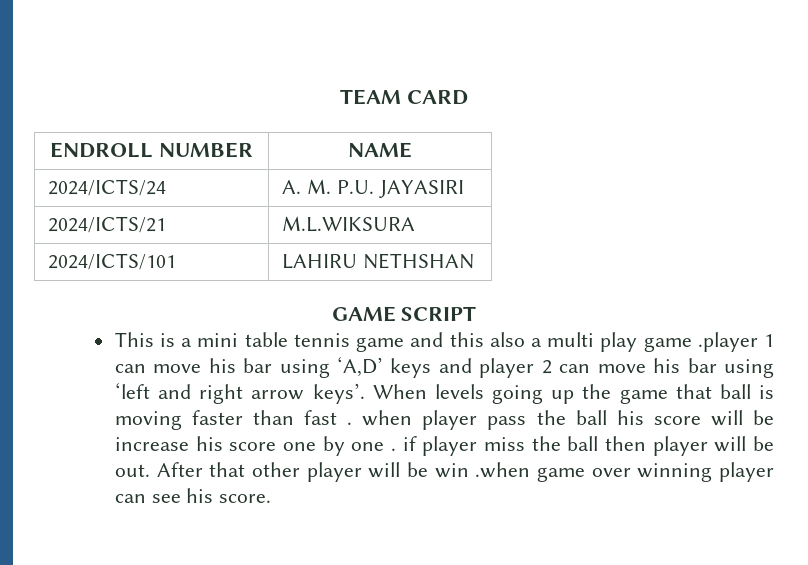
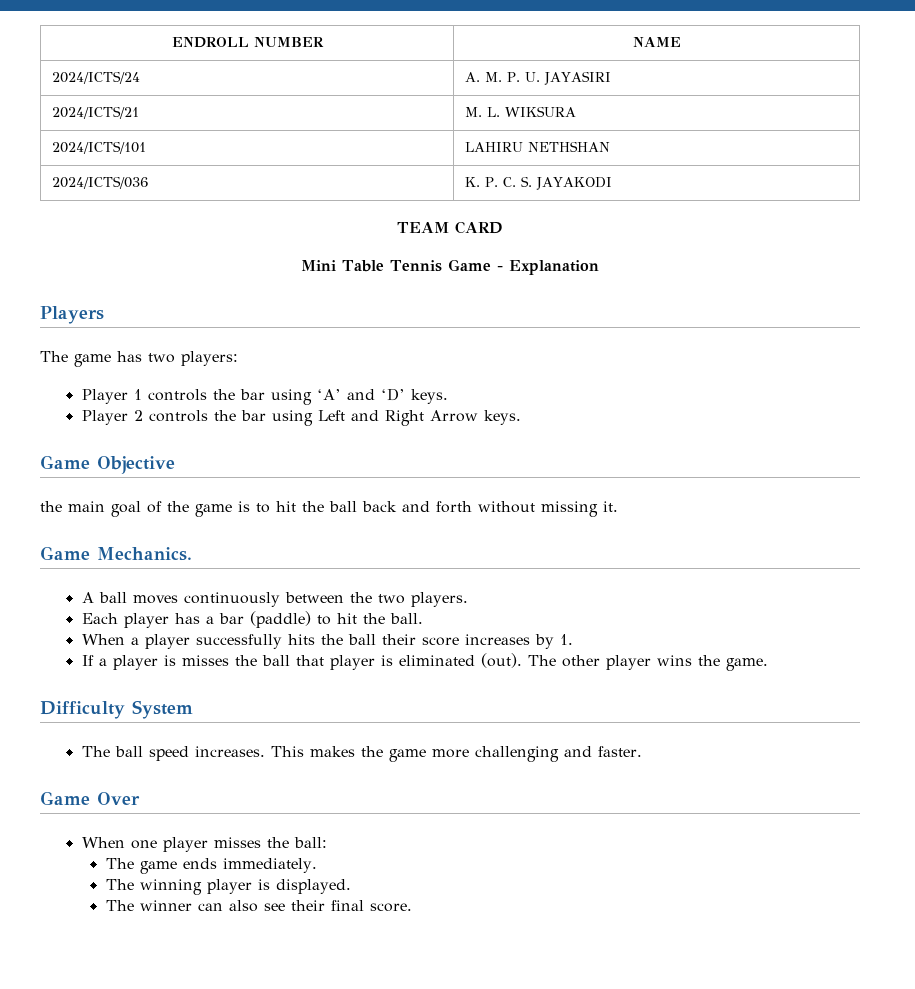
[340,89,468,105] TEAM CARD // -> (171, 42) none
[336,180,374,194] P.U. -> [506,72,540,82] P. U.
[282,216,416,232] M.L.WIKSURA -> [464,106,576,117] M. L. WIKSURA
[331,306,477,322] [114,332,774,352] [114,356,775,378] [114,382,774,404] [114,410,774,430] [114,436,774,456] [114,462,775,482] [114,488,214,503] // GAME SCRIPT // This is a mini table tennis game and this also a multi play game .player 1 can move his bar using ‘A,D’ keys and player 2 can move his bar using ‘left and right arrow keys’. When levels going up the game that ball is moving faster than fast . when player pass the ball his score will be increase his score one by one . if player miss the ball then player will be out. After that other player will be win .when game over winning player can see his -> [51,176,148,189] [464,176,612,190] [397,221,503,234] [301,259,599,275] [40,306,104,324] [40,351,238,367] [81,388,448,405] [81,410,521,426] [40,455,175,474] [40,501,618,517] [40,546,192,561] [81,592,468,607] [81,611,423,628] [81,634,573,649] [81,653,768,671] [40,700,193,719] [81,746,642,762] [40,791,140,805] [81,837,327,852] [105,858,317,874] [105,879,351,895] [105,900,364,912] // 2024/ICTS/036 | K. P. C. S. JAYAKODI // TEAM CARD // Mini Table Tennis Game - Explanation // Players // The game has two players: // Player 1 controls the bar using ‘A’ and ‘D’ keys. // Player 2 controls the bar using Left and Right Arrow keys. // Game Objective // the main goal of the game is to hit the ball back and forth without missing it. // Game Mechanics. // A ball moves continuously between the two players. // Each player has a bar (paddle) to hit the ball. // When a player successfully hits the ball their score increases by 1. // If a player is misses the ball that player is eliminated (out). The other player wins the game. // Difficulty System // The ball speed increases. This makes the game more challenging and faster. // Game Over // When one player misses the ball: // The game ends immediately. // The winning player is displayed. // The winner can also see their final

